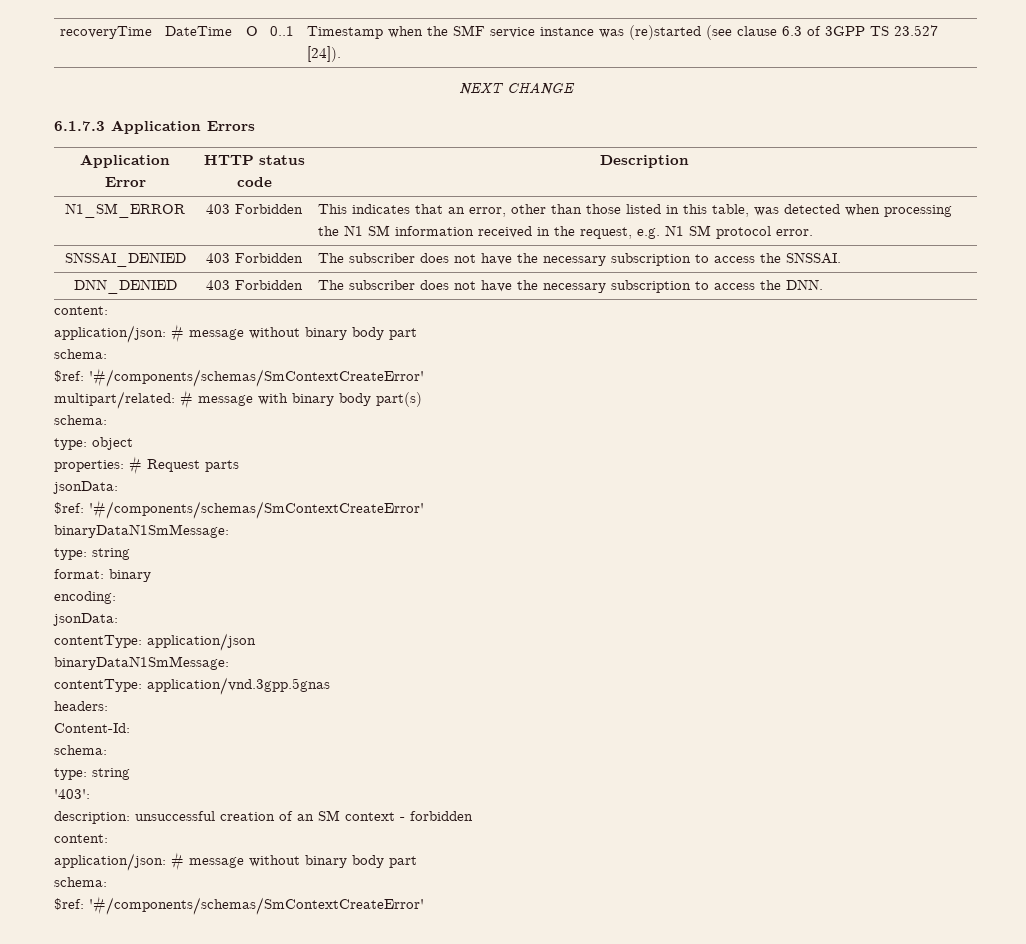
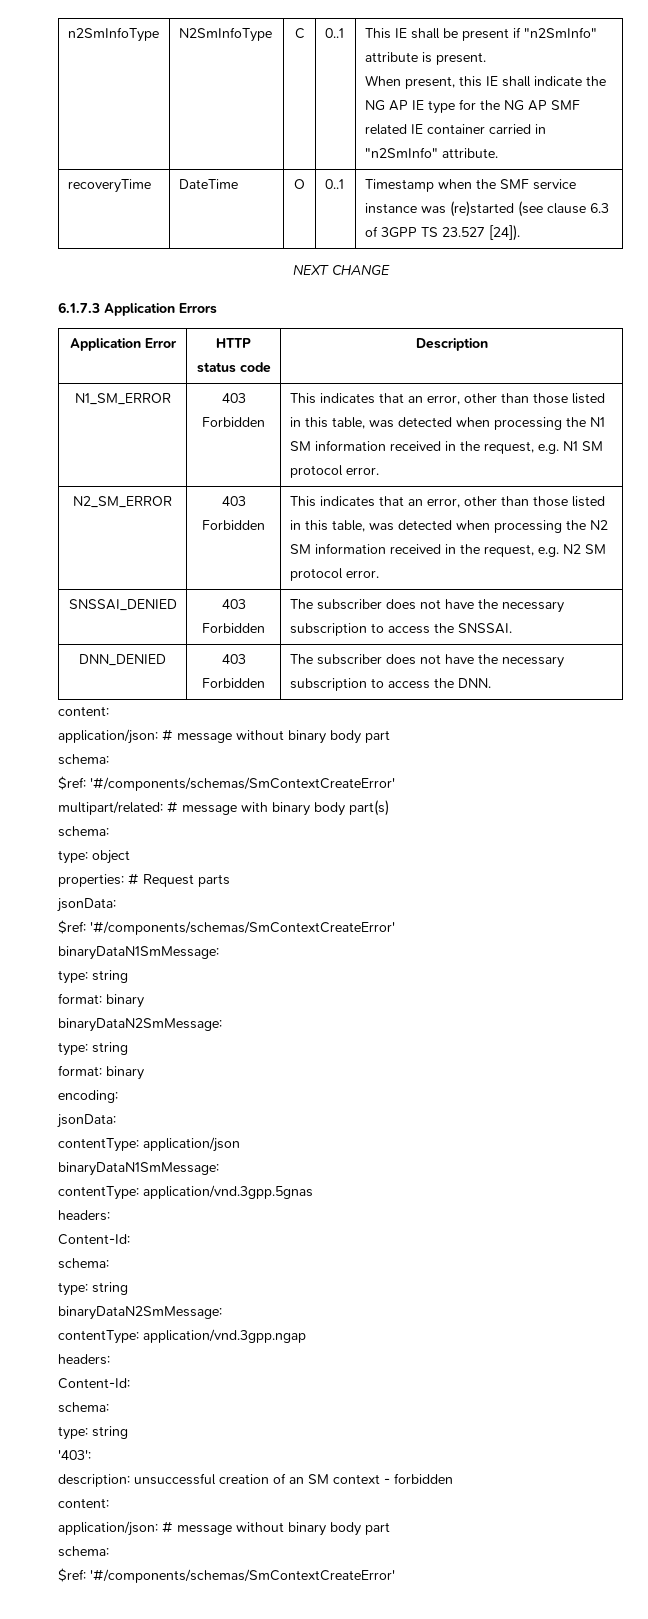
(60, 32) none -> [67,27,159,42] [178,27,272,42] [294,28,305,39] [324,28,344,38] [364,27,597,41] [364,52,486,65] [364,75,606,89] [364,99,580,114] [364,124,546,135] [364,147,498,158] n2SmInfoType | N2SmInfoType | C | 0..1 | This IE shall be present if "n2SmInfo" attribute is present. // When present, this IE shall indicate the NG AP IE type for the NG AP SMF related IE container carried in "n2SmInfo" attribute. //
(814, 232) none -> [73,496,172,508] [221,496,246,506] [202,520,265,530] [289,496,605,508] [289,520,608,533] [289,543,606,557] [289,568,379,581] // N2_SM_ERROR | 403 Forbidden | This indicates that an error, other than those listed in this table, was detected when processing the N2 SM information received in the request, e.g. N2 SM protocol error.
(151, 575) none -> [58,1018,222,1032] [58,1042,128,1056] [58,1065,144,1080] // binaryDataN2SmMessage: // type: string // format: binary
(130, 774) none -> [58,1306,222,1320] [58,1329,306,1344] [58,1354,110,1365] [58,1378,130,1389] [58,1402,109,1413] [58,1426,128,1440] // binaryDataN2SmMessage: // contentType: application/vnd.3gpp.ngap // headers: // Content-Id: // schema: // type: string

